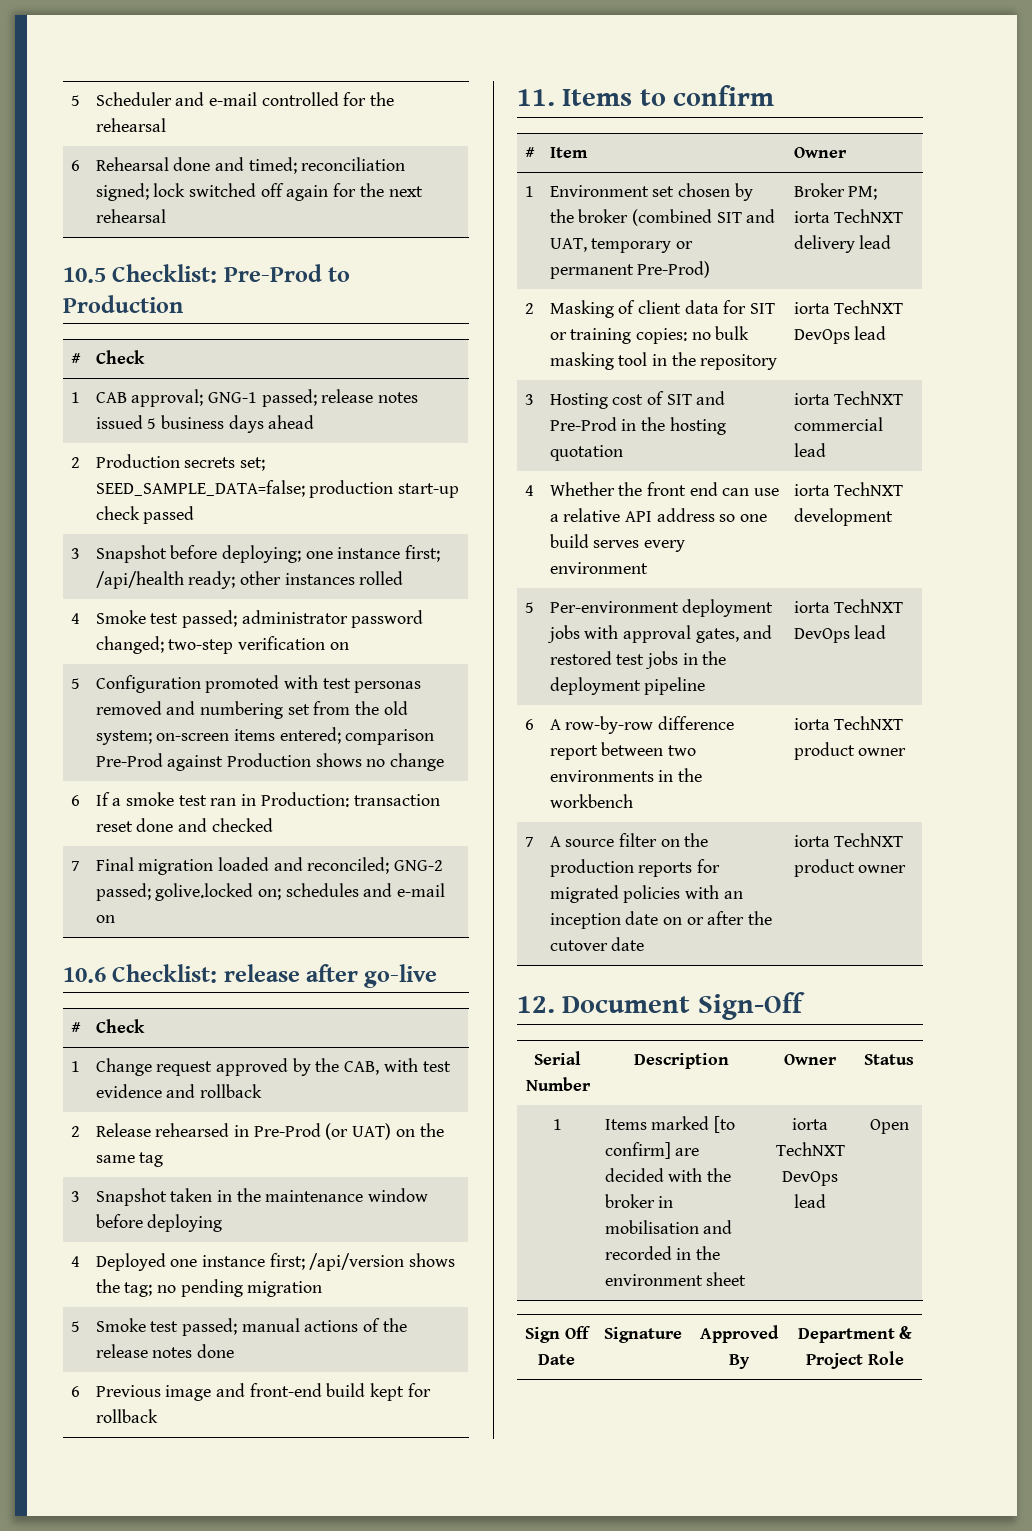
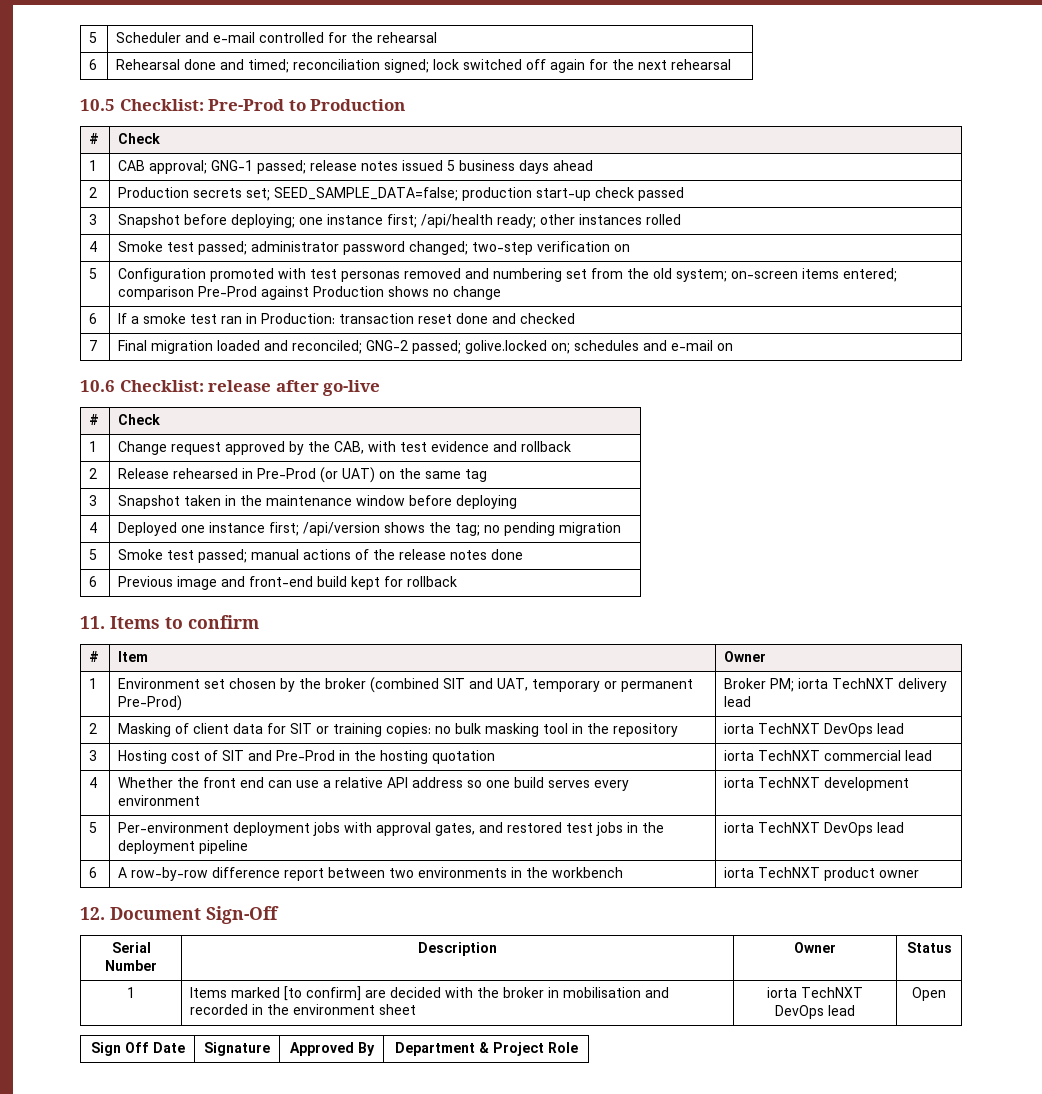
[524,837,534,847] [549,833,709,847] [549,859,721,877] [549,885,743,903] [549,911,773,929] [549,937,645,951] [793,833,904,847] [793,859,907,877] // 7 | A source filter on the production reports for migrated policies with an inception date on or after the cutover date | iorta TechNXT product owner -> (920, 874) none

